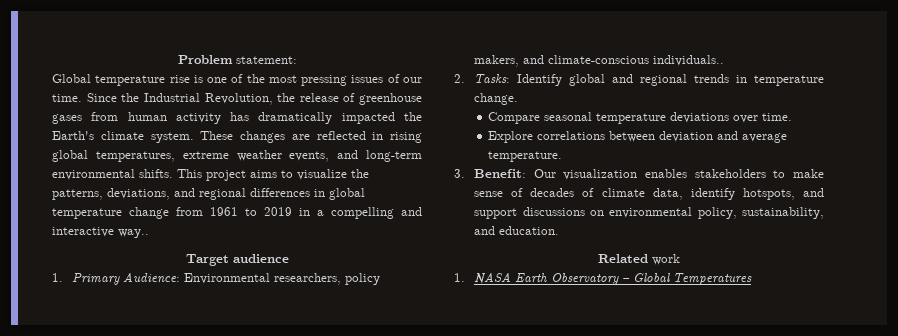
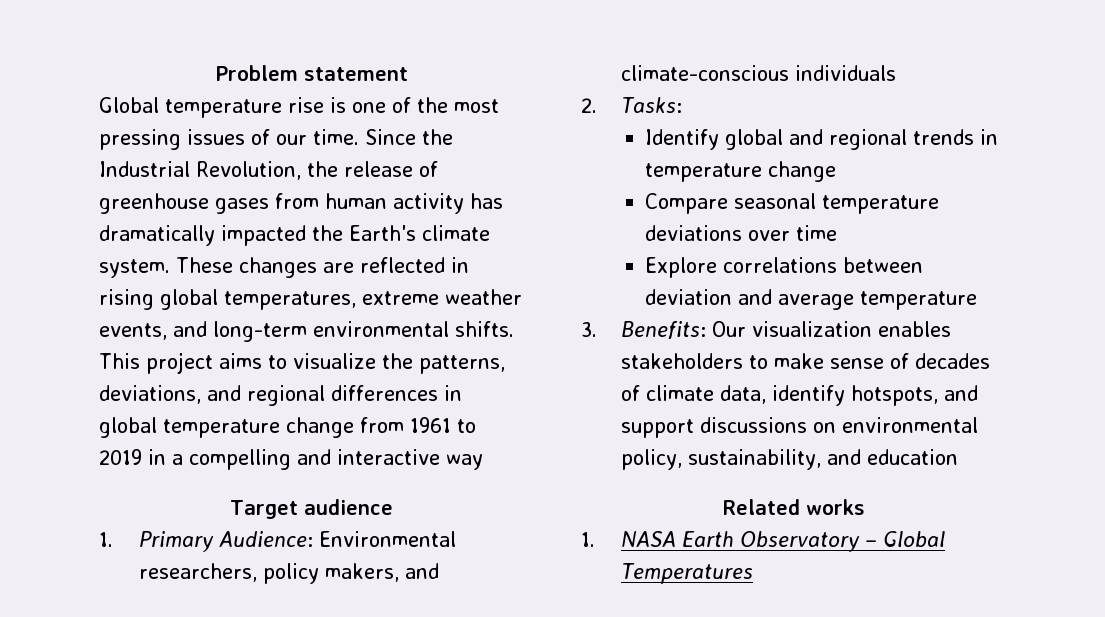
[235,56,297,64] statement: -> [304,67,408,81] statement
[118,229,149,238] way.. -> [446,454,483,470] way
[653,55,725,66] individuals.. -> [795,65,897,81] individuals
(511, 78) none -> (683, 105) //
[474,93,519,105] change. -> [768,161,837,182] change
[762,113,793,121] time. -> [796,225,838,241] time
[488,151,563,162] temperature. -> [860,291,978,310] temperature
[474,169,527,178] Benefit: -> [621,321,707,339] Benefits:
[499,226,560,235] education. -> [867,449,959,465] education
[652,254,680,265] work -> [805,499,865,515] works

